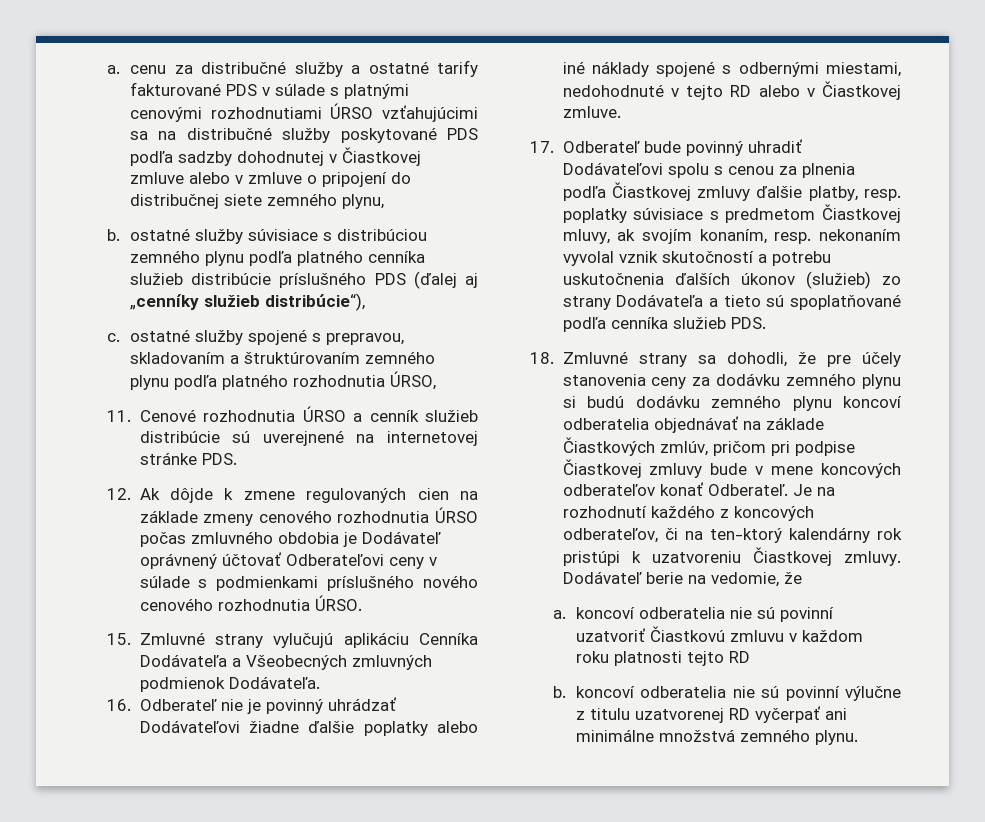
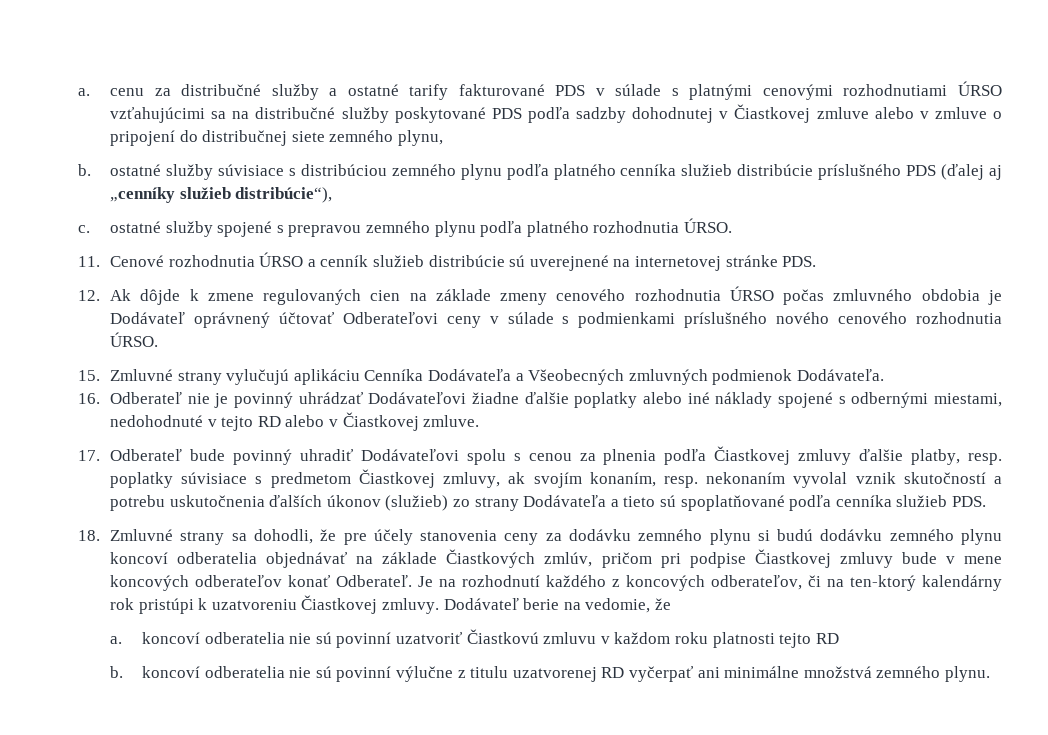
[326,333,405,345] [130,352,361,364] prepravou, skladovaním a štruktúrovaním -> [288,225,362,237] prepravou
[390,371,437,390] ÚRSO, -> [683,218,732,233] ÚRSO.
[562,229,610,244] mluvy, -> [443,472,501,488] zmluvy,

